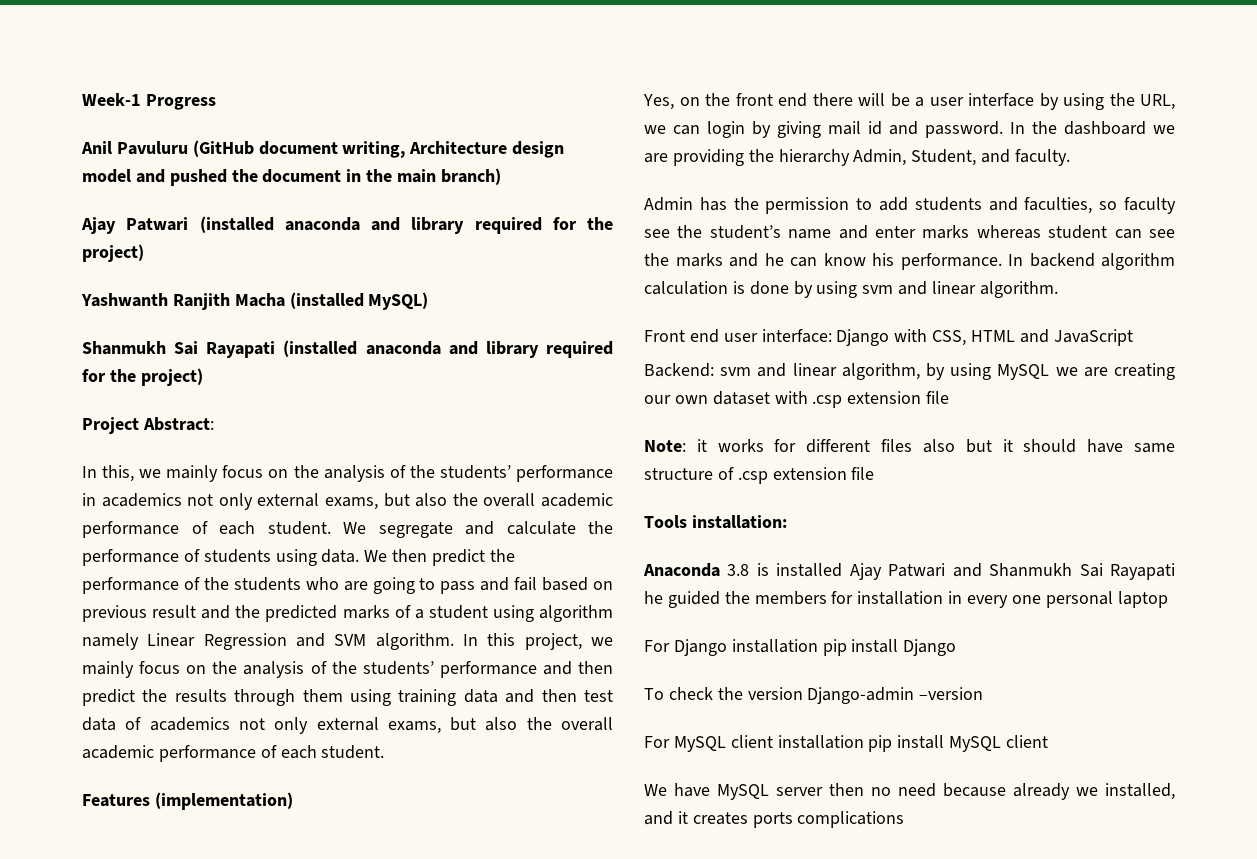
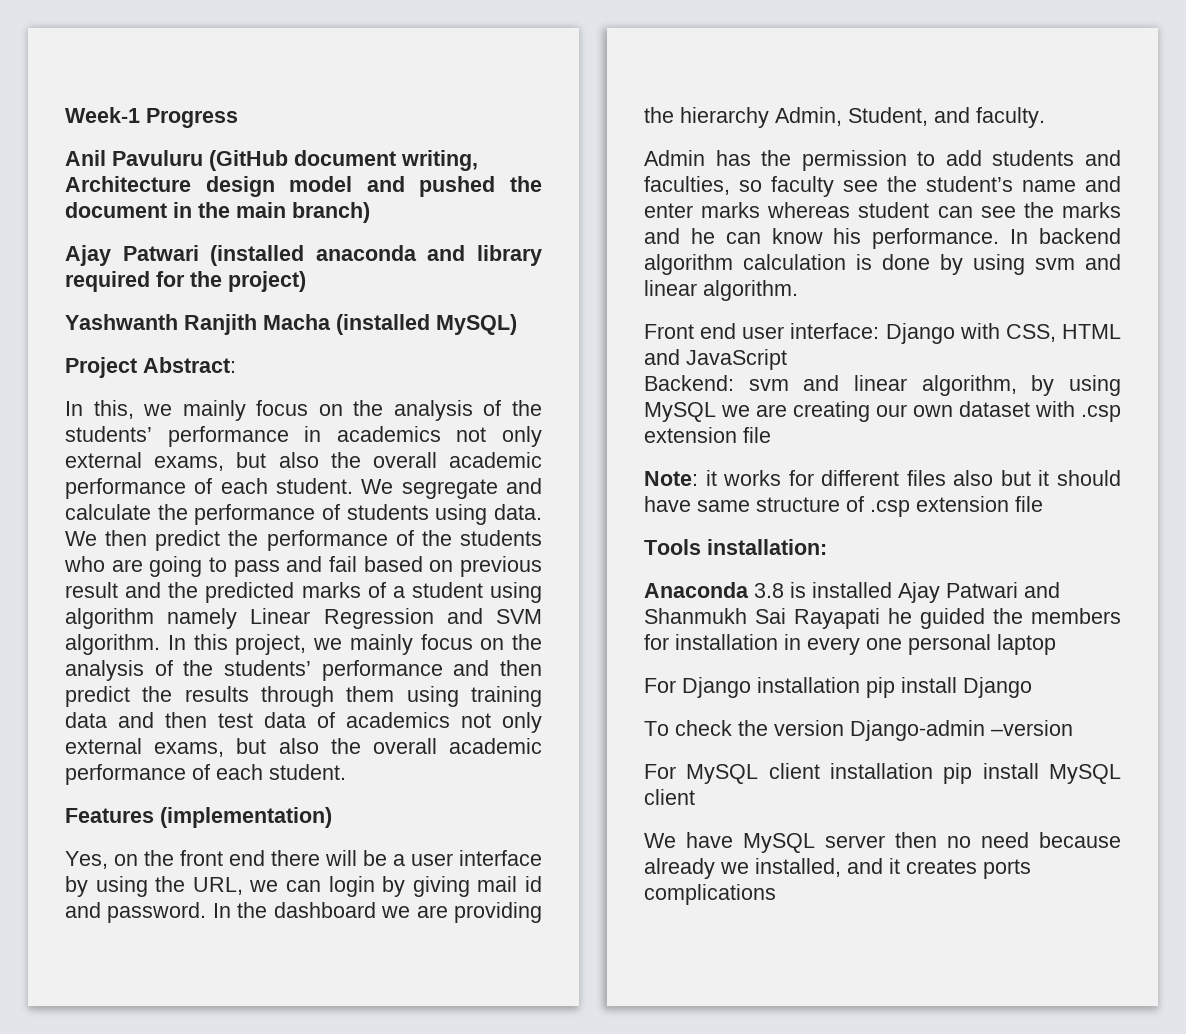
[82,340,614,358] [82,368,203,386] // Shanmukh Sai Rayapati (installed anaconda and library required for the project) -> (517, 324) none

